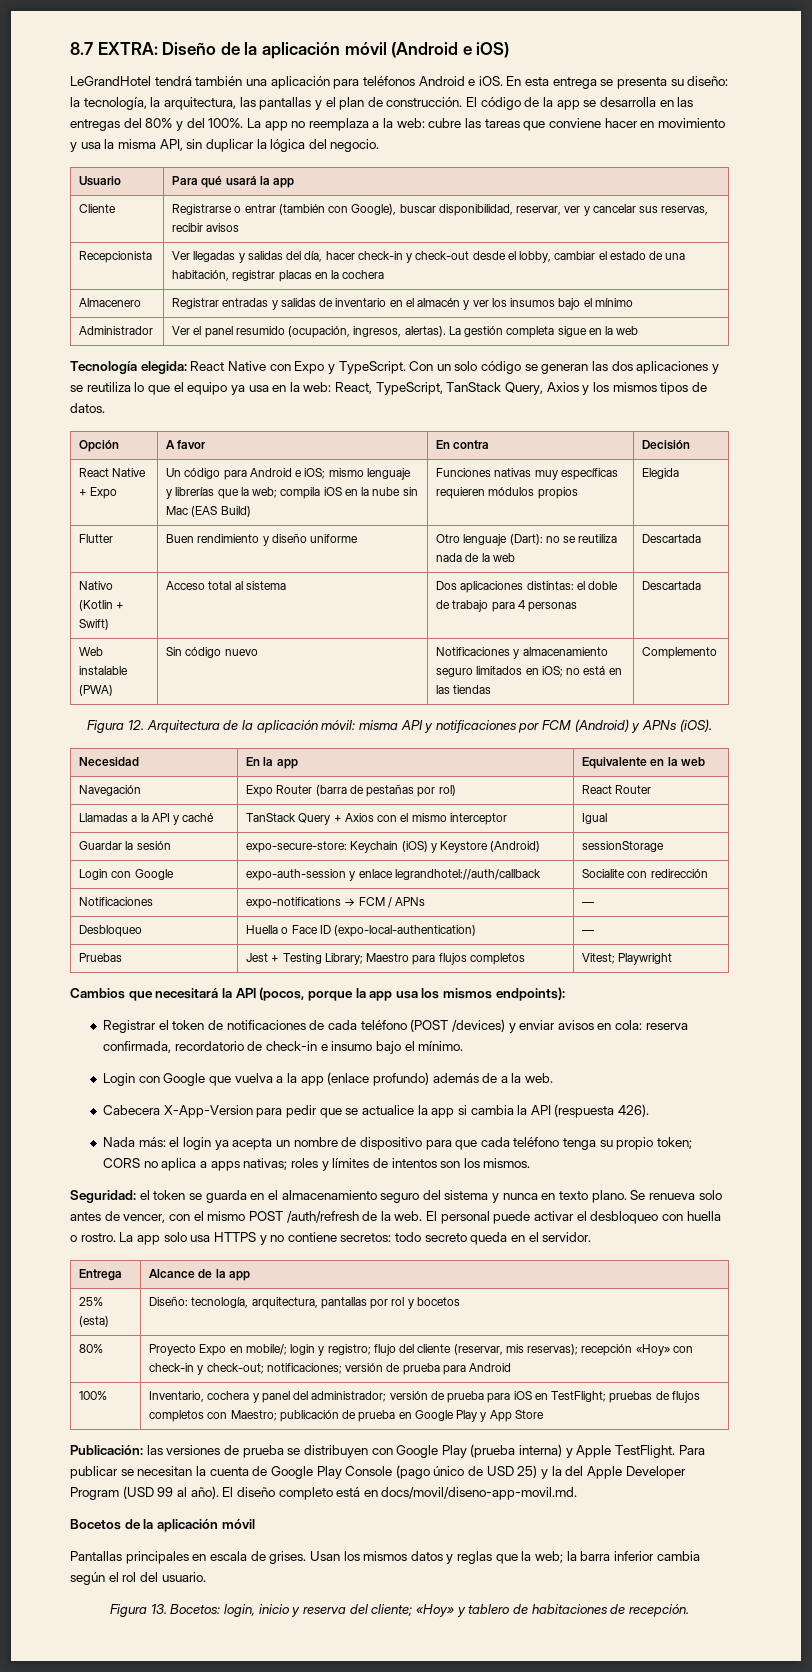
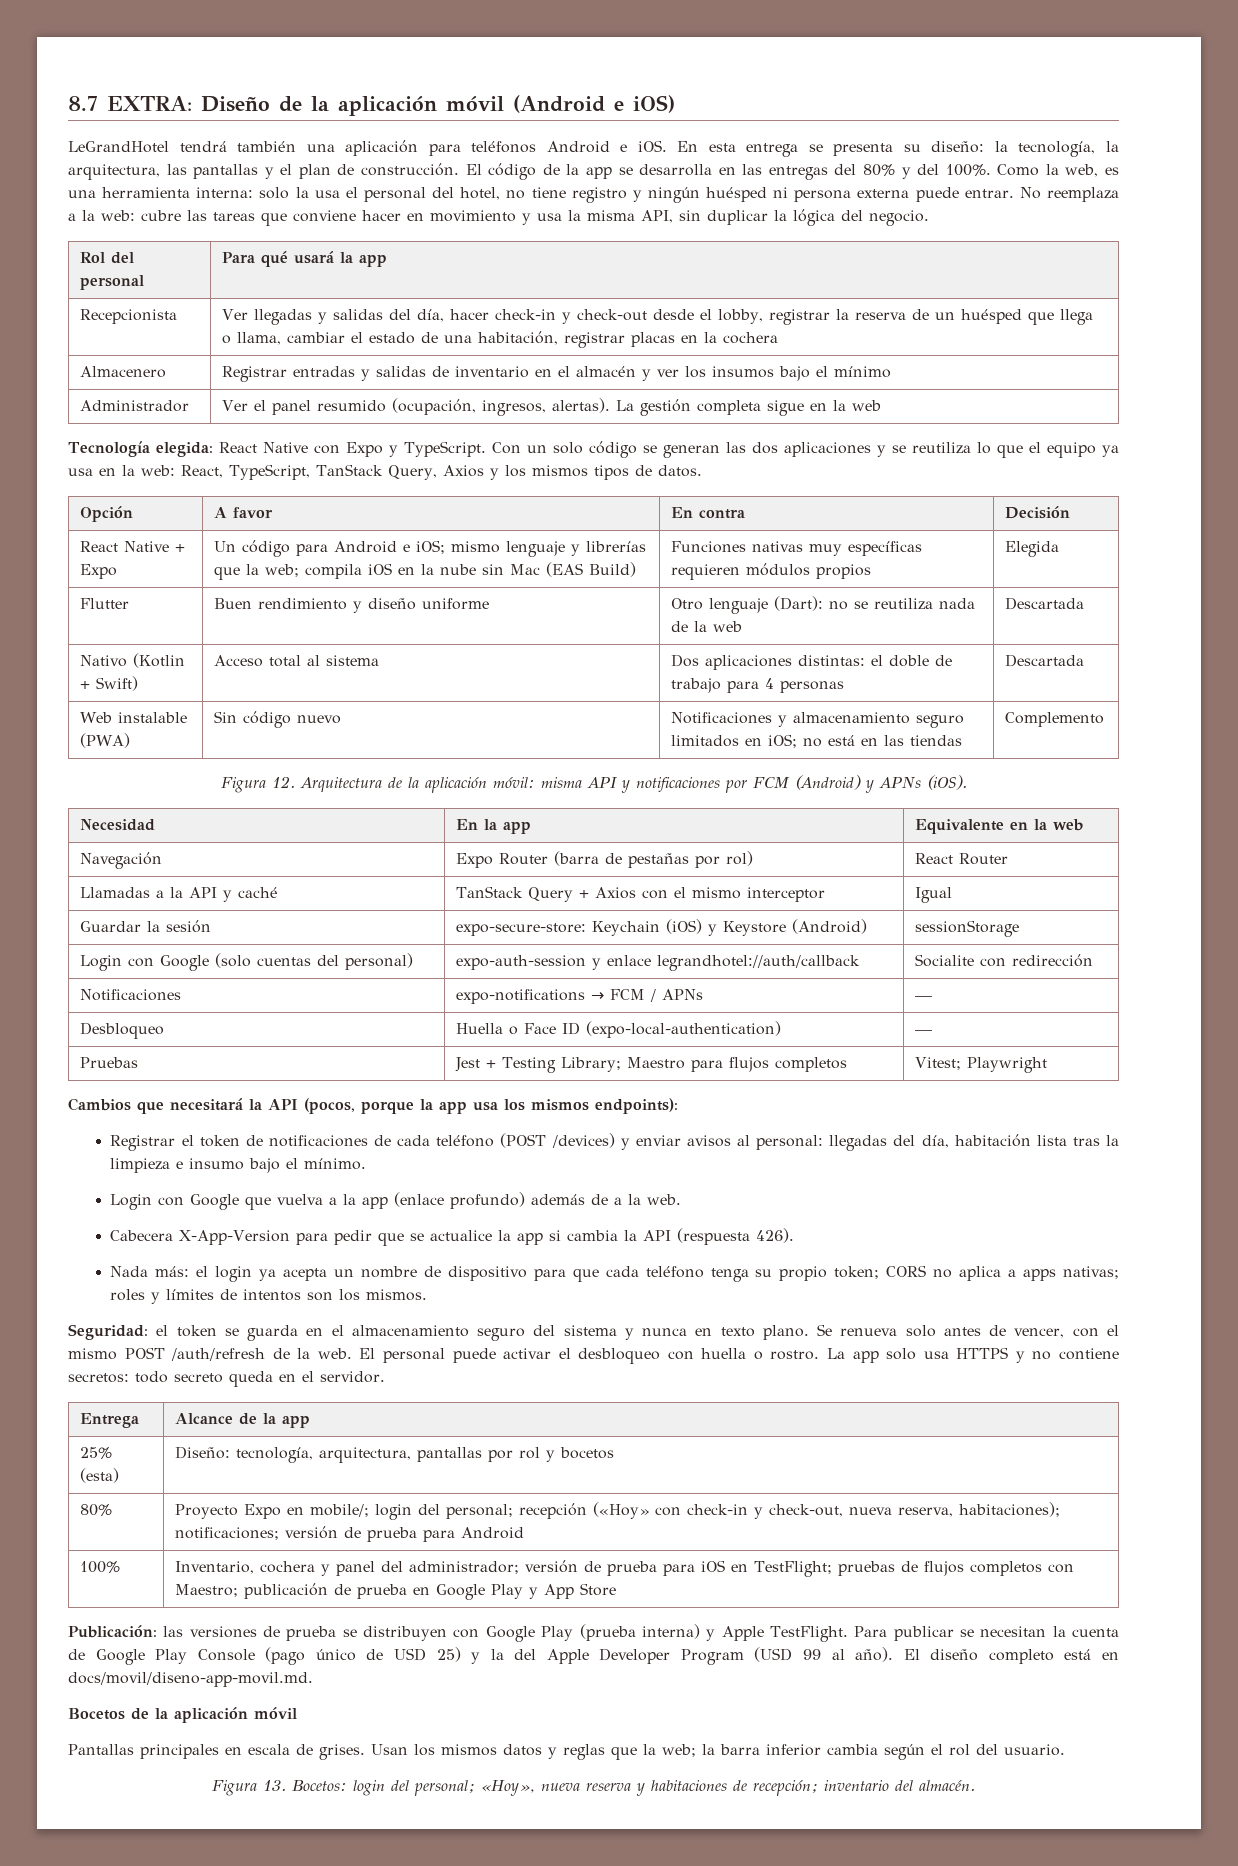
[246,118,306,131] La app no -> [997,164,1120,177] [68,187,1041,203] Como la web, es una herramienta interna: solo la usa el personal del hotel, no tiene registro y ningún huésped ni persona externa puede entrar. No
[79,176,122,186] Usuario -> [80,252,135,264] [80,275,145,290] Rol del personal
[79,204,117,213] [172,204,709,216] [172,223,240,232] // Cliente | Registrarse o entrar (también con Google), buscar disponibilidad, reservar, ver y cancelar sus reservas, recibir avisos -> (388, 260) none
(552, 257) none -> [769,309,1094,325] [222,332,282,345] registrar la reserva de un huésped que llega o llama,
(174, 874) none -> [215,953,414,970] (solo cuentas del personal)
[597,1020,688,1030] [103,1041,318,1053] en cola: reserva confirmada, recordatorio de check-in -> [737,1134,1120,1151] [110,1158,171,1173] al personal: llegadas del día, habitación lista tras la limpieza
[318,1344,693,1356] [149,1363,264,1375] y registro; flujo del cliente (reservar, mis reservas); recepción «Hoy» con check-in y check-out; -> [418,1502,1061,1519] del personal; recepción («Hoy» con check-in y check-out, nueva reserva, habitaciones);
[224,1604,689,1617] login, inicio y reserva del cliente; «Hoy» y tablero de habitaciones de recepción. -> [353,1780,975,1796] login del personal; «Hoy», nueva reserva y habitaciones de recepción; inventario del almacén.

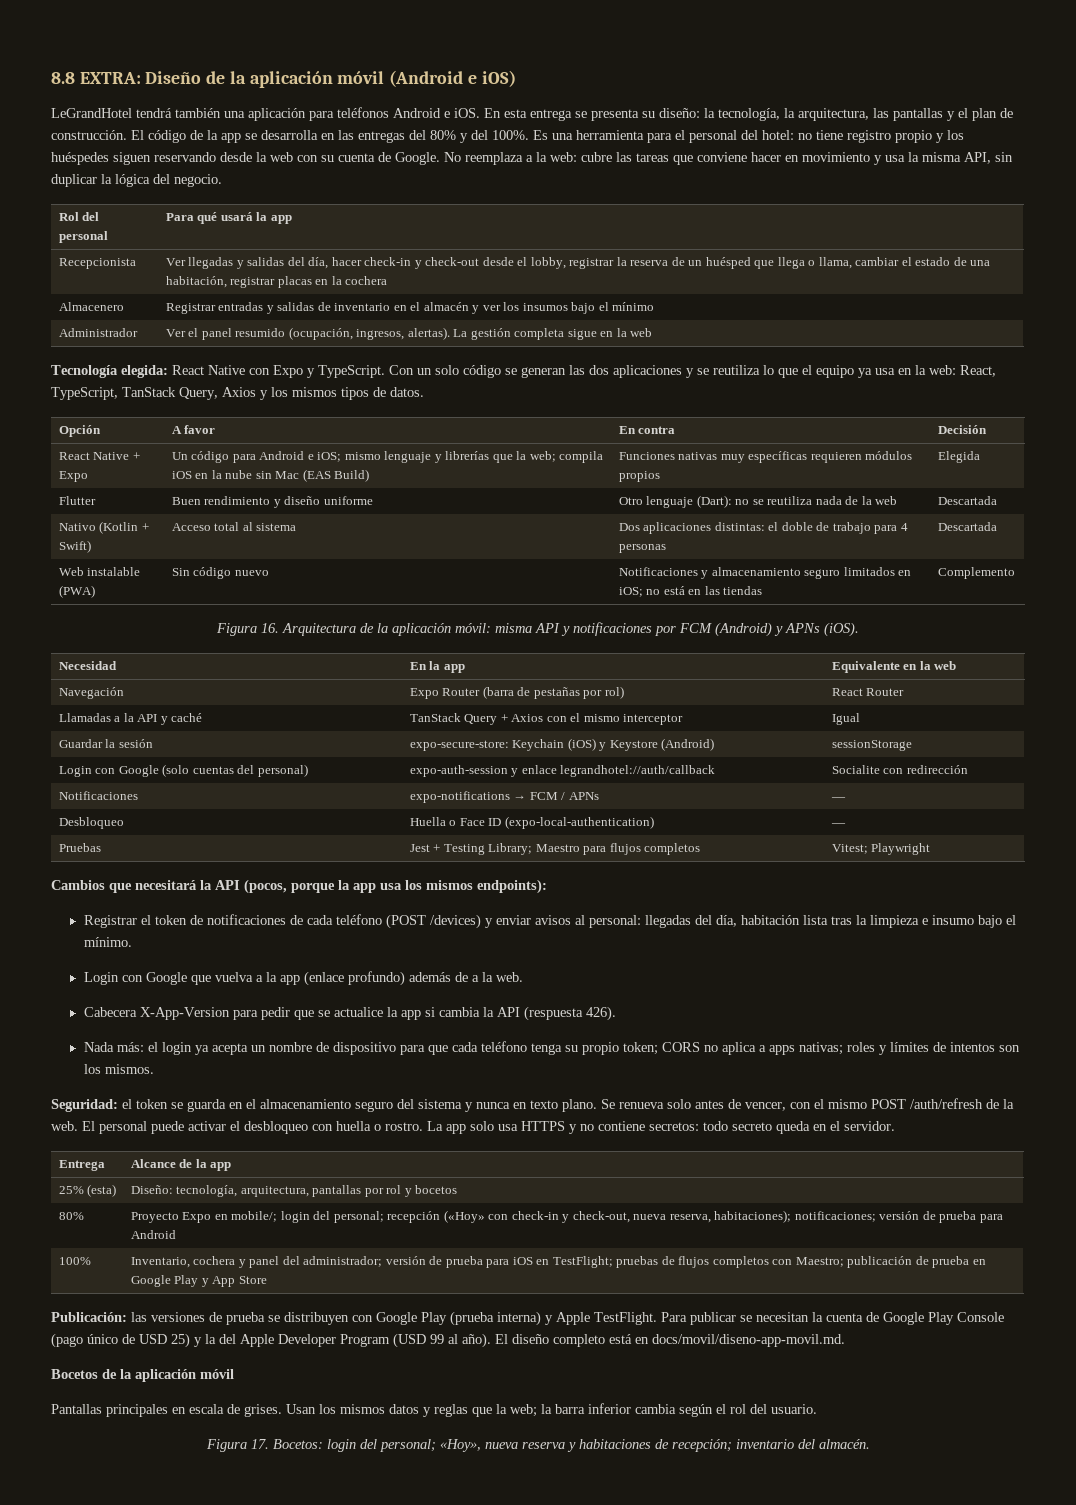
[68,96,98,111] 8.7 -> [51,72,75,84] 8.8
[997,164,1120,177] [68,187,340,199] Como la web, es una herramienta interna: solo la usa -> [533,130,672,143] Es una herramienta para
[460,187,501,200] hotel, -> [762,130,794,140] hotel:
[632,187,1014,203] y ningún huésped ni persona externa puede entrar. -> [895,130,964,143] [51,152,440,165] propio y los huéspedes siguen reservando desde la web con su cuenta de Google.
[271,776,295,788] 12. -> [261,623,279,633] 16.
[263,1780,286,1791] 13. -> [250,1439,269,1449] 17.

